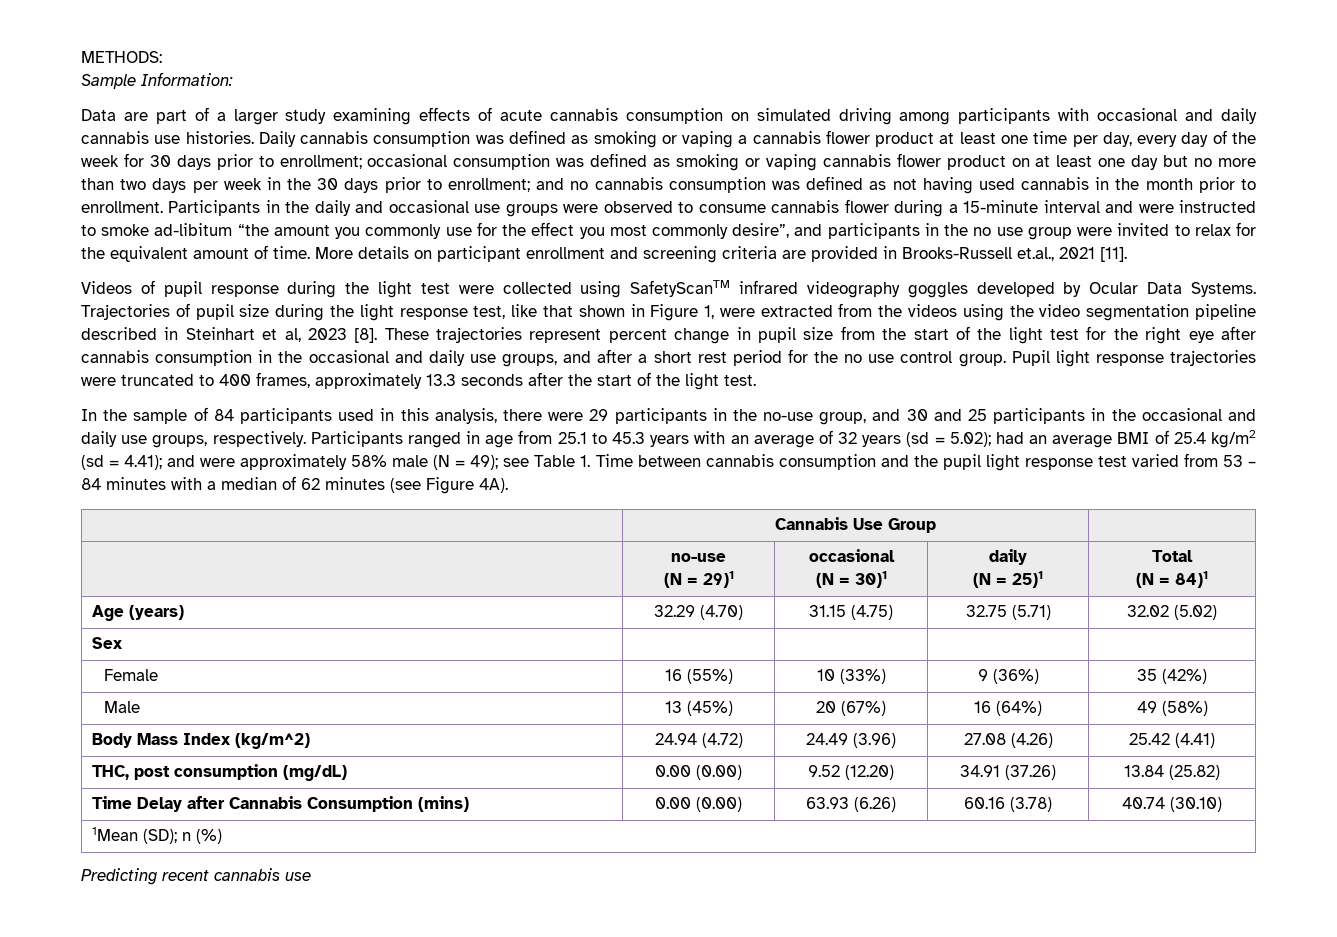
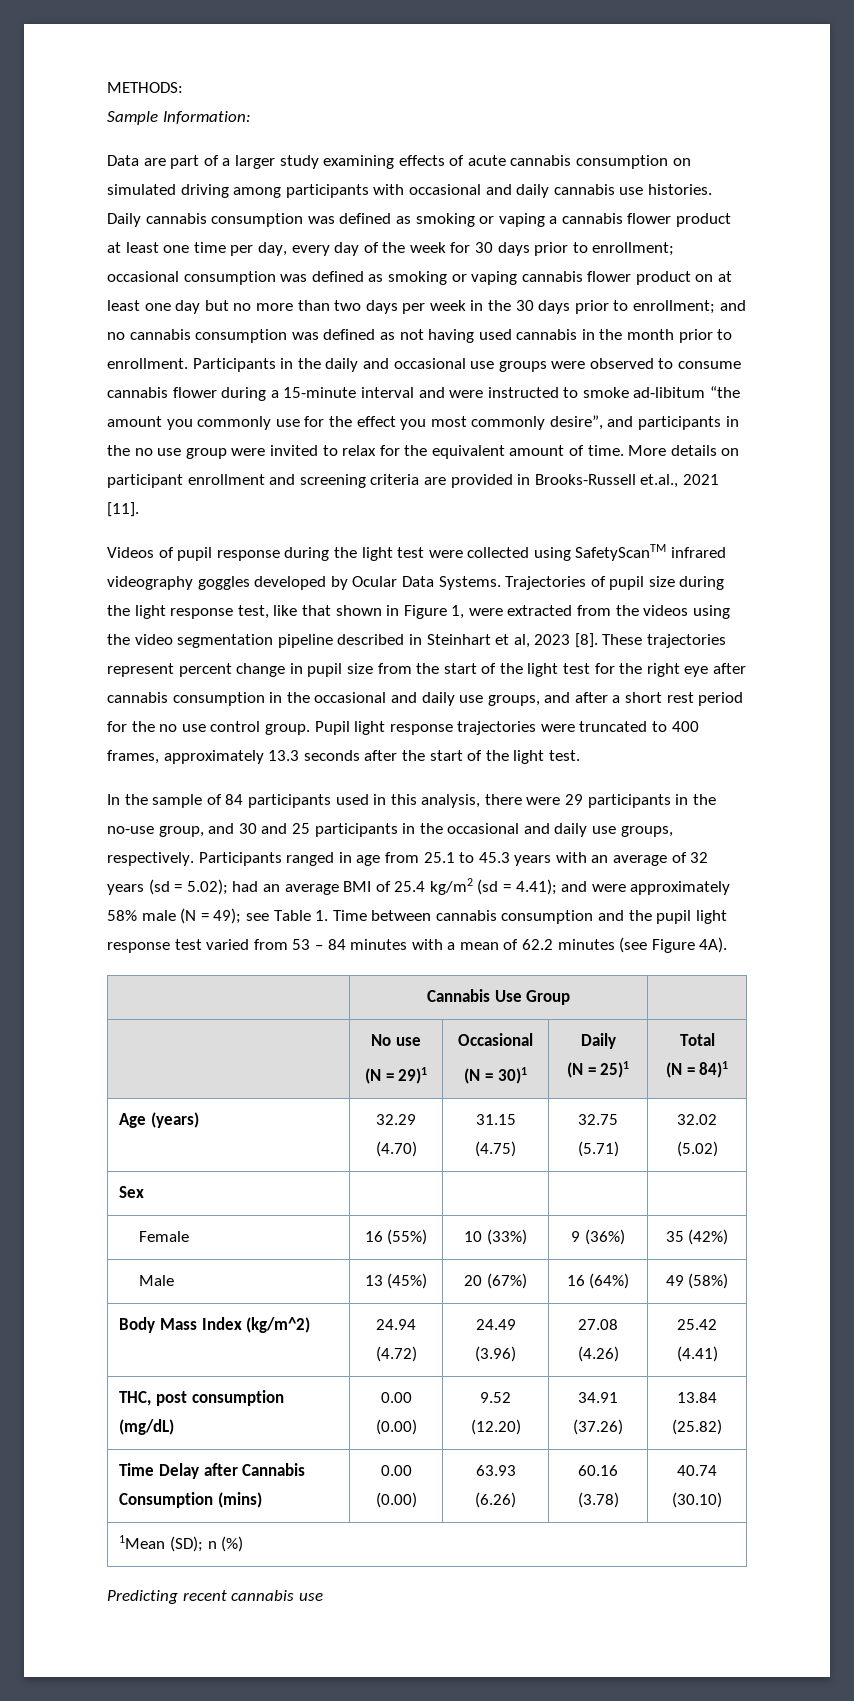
[221,476,320,490] median of 62 -> [459,939,554,950] mean of 62.2
[671,553,727,562] no-use -> [371,1034,421,1046] No use
[808,549,895,562] occasional -> [458,1033,533,1046] Occasional
[989,549,1027,565] daily -> [580,1033,616,1049] Daily

